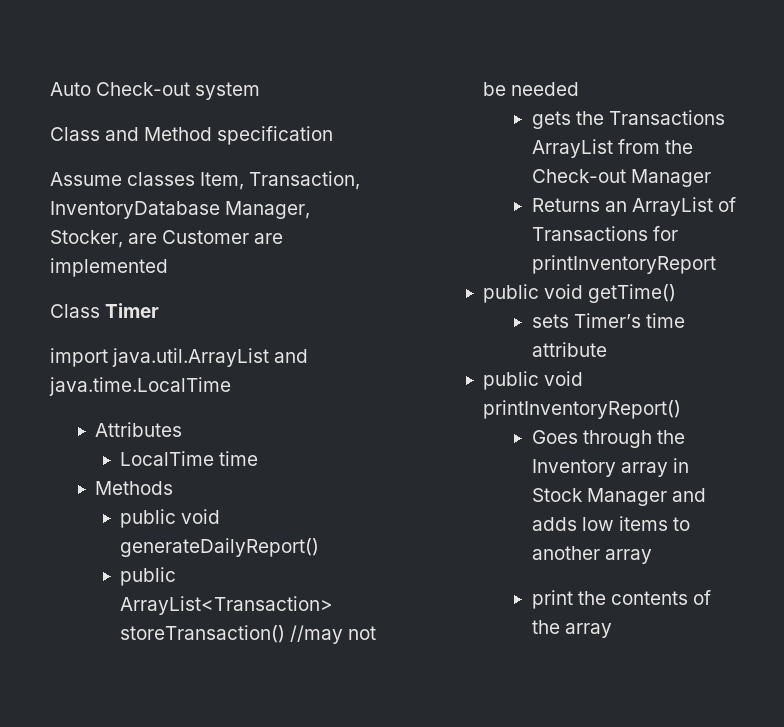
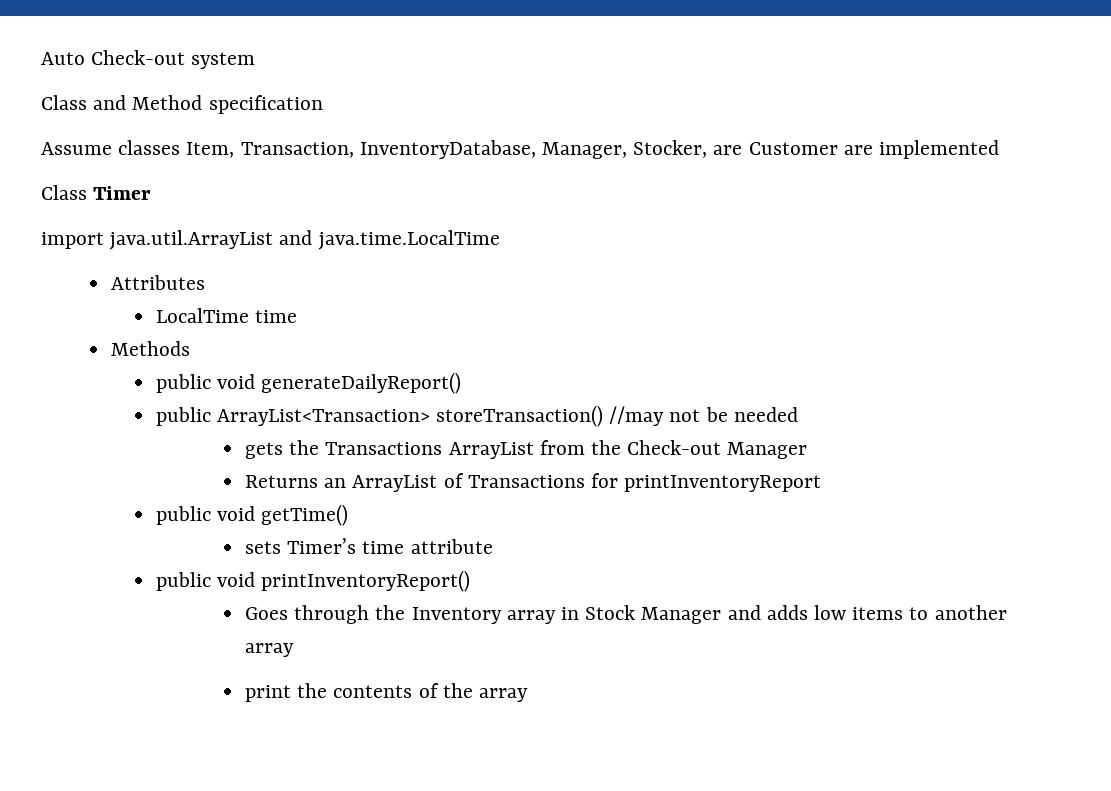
[50,201,220,219] InventoryDatabase -> [359,140,536,159] InventoryDatabase,

